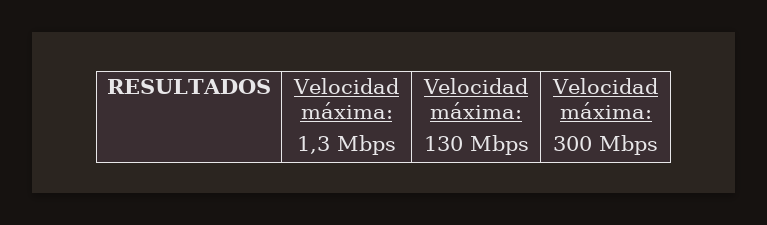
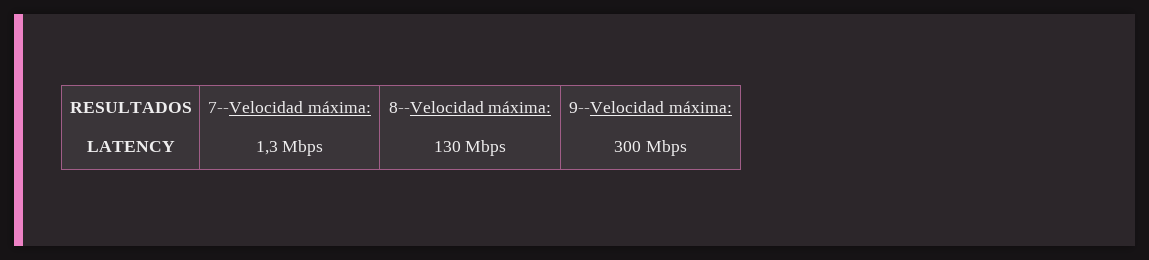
[293,78,400,94] | Velocidad -> [86,141,175,152] [208,101,304,113] // LATENCY | 7--Velocidad
[422,78,529,94] Velocidad -> [388,101,484,113] 8--Velocidad
[552,78,659,94] Velocidad -> [569,101,665,113] 9--Velocidad

